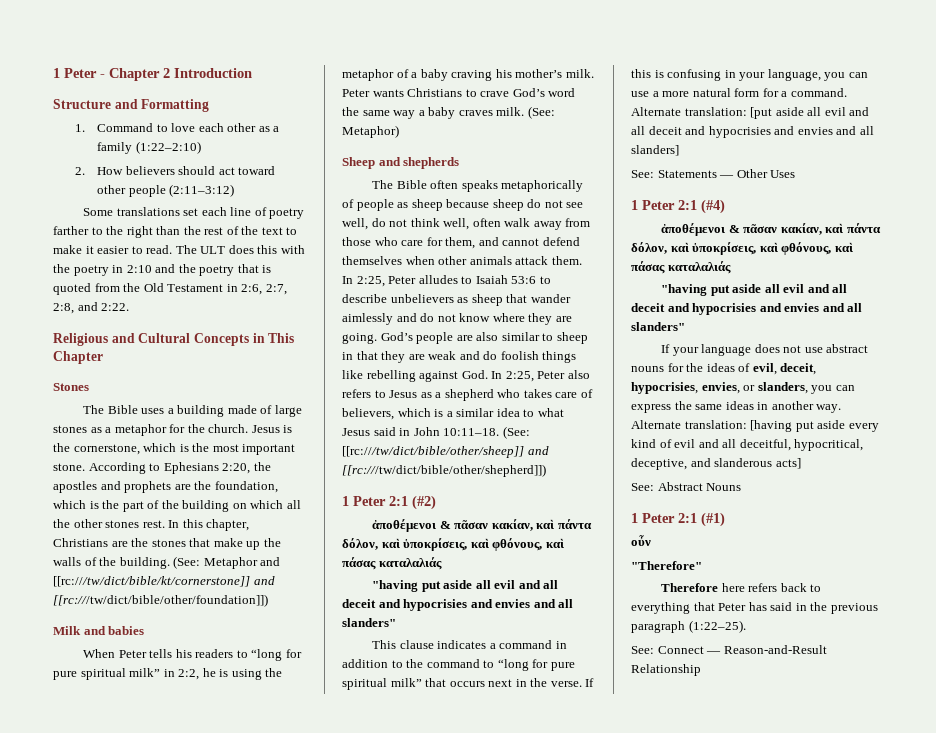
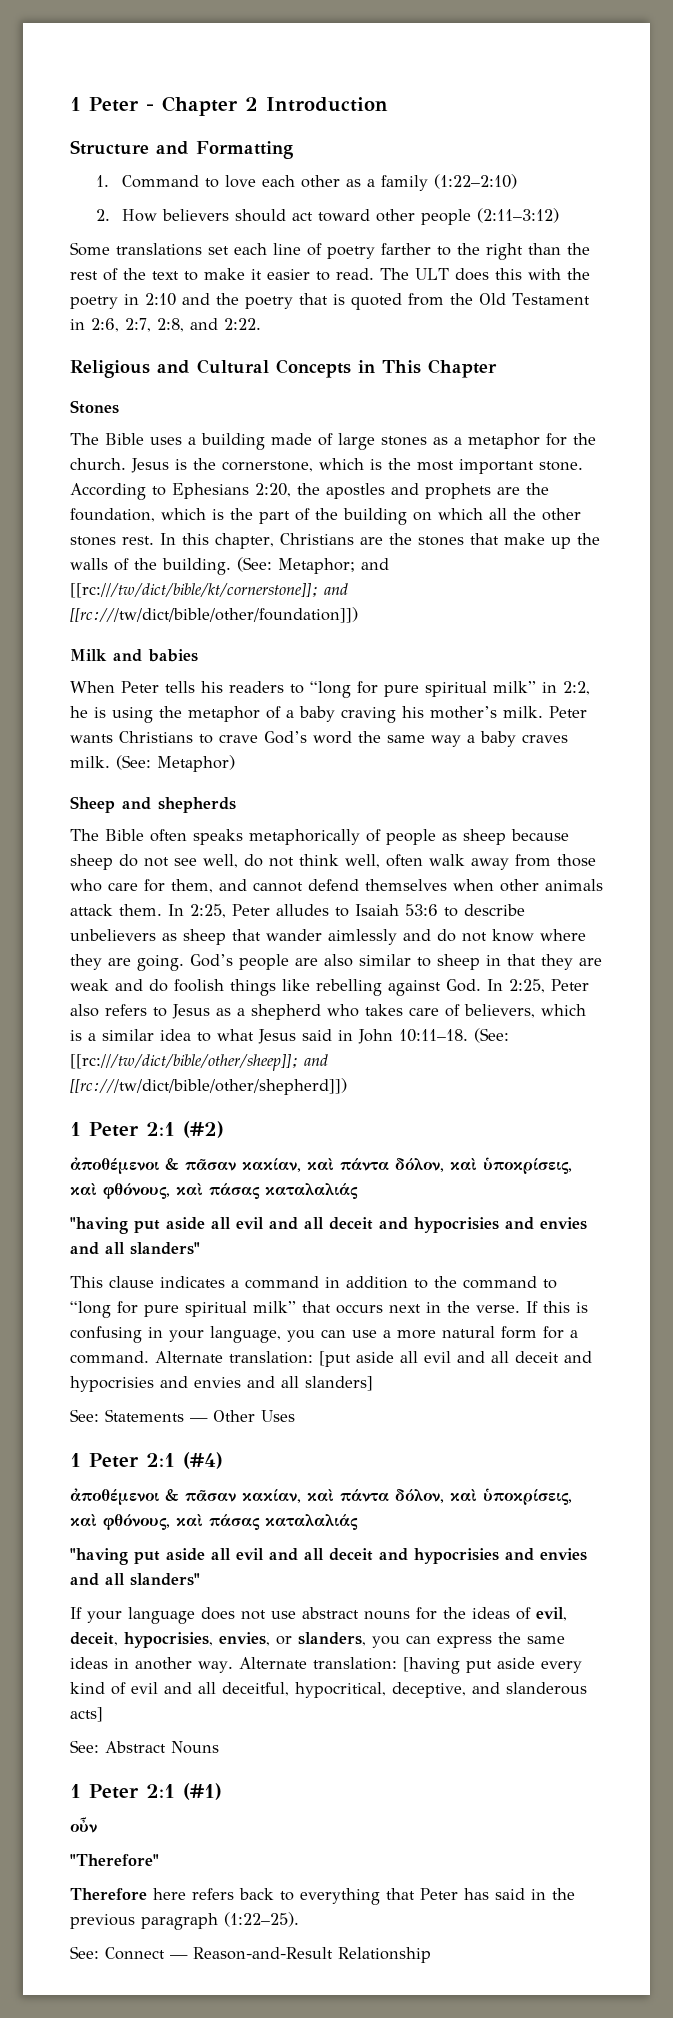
[203,557,281,569] [53,576,250,587] Metaphor and [[rc:///tw/dict/bible/kt/cornerstone]] -> [278,558,389,574] [70,582,318,598] Metaphor; and [[rc:///tw/dict/bible/kt/cornerstone]];
[342,446,524,458] [[rc:///tw/dict/bible/other/sheep]] -> [70,1053,298,1071] [[rc:///tw/dict/bible/other/sheep]];

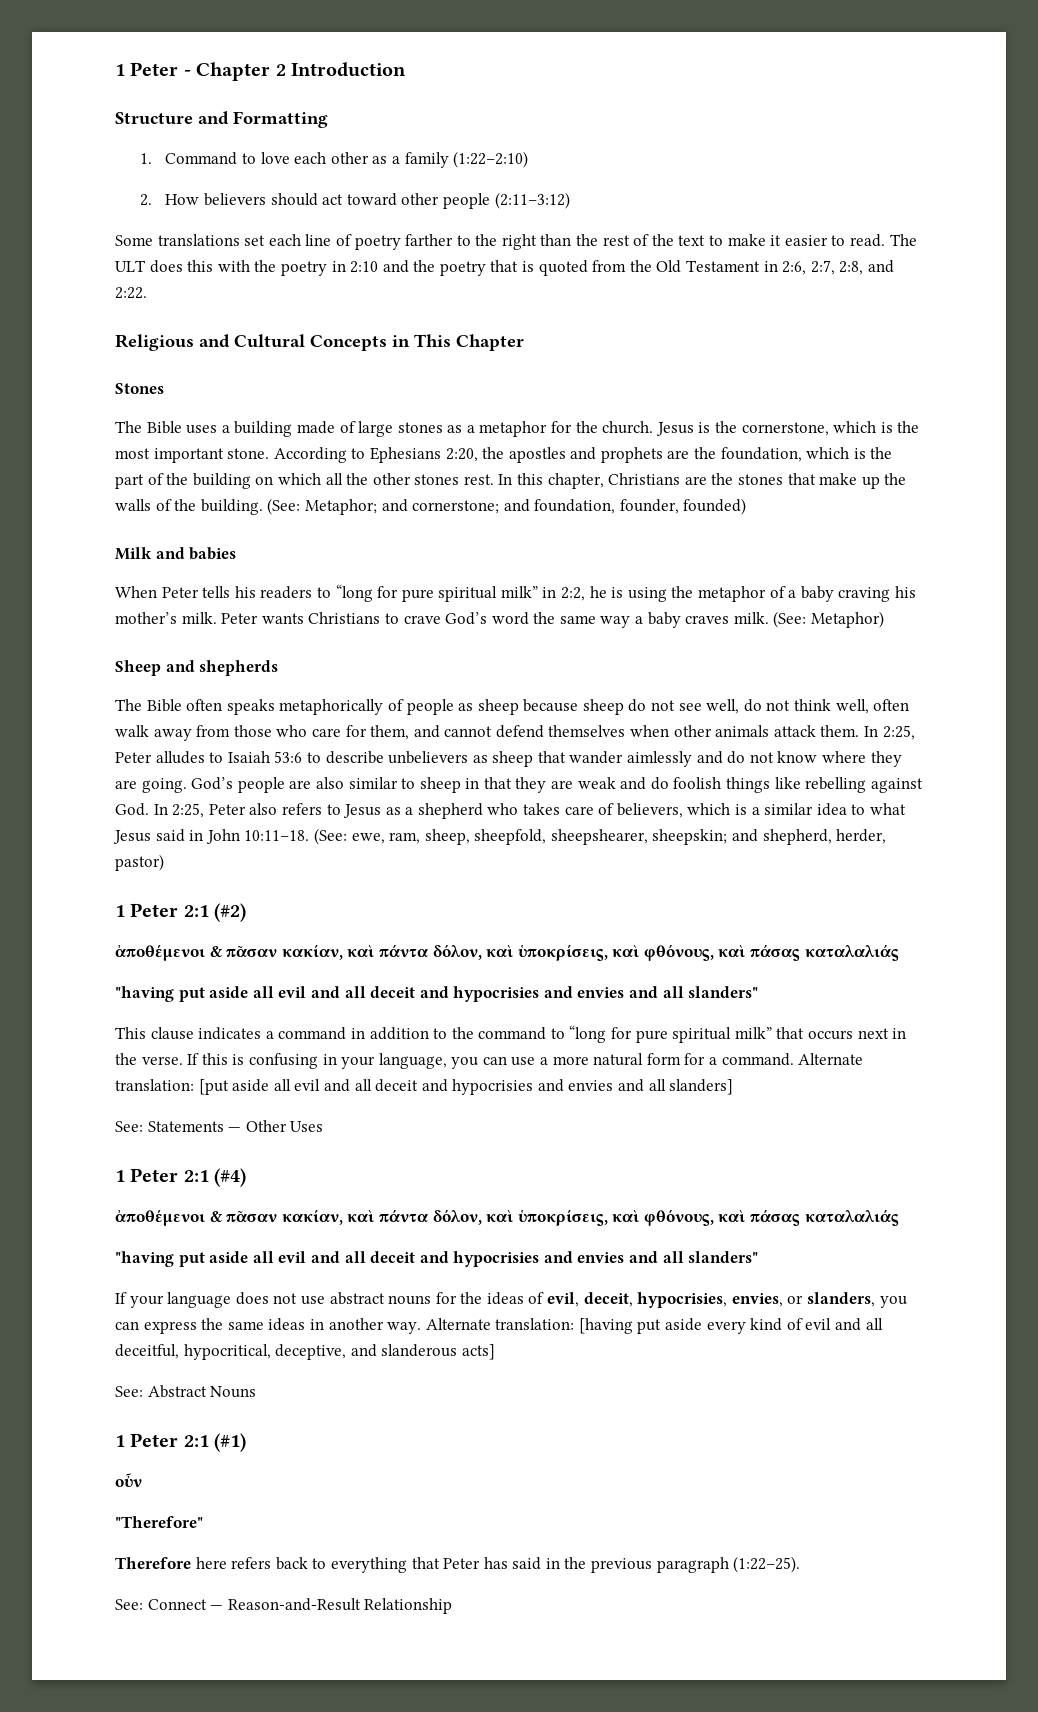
[70,582,348,598] [70,607,358,623] [[rc:///tw/dict/bible/kt/cornerstone]]; and [[rc:///tw/dict/bible/other/foundation]]) -> [412,498,747,515] cornerstone; and foundation, founder, founded)
[70,1053,328,1071] [70,1078,347,1095] [[rc:///tw/dict/bible/other/sheep]]; and [[rc:///tw/dict/bible/other/shepherd]]) -> [351,829,887,845] [115,854,164,871] ewe, ram, sheep, sheepfold, sheepshearer, sheepskin; and shepherd, herder, pastor)

